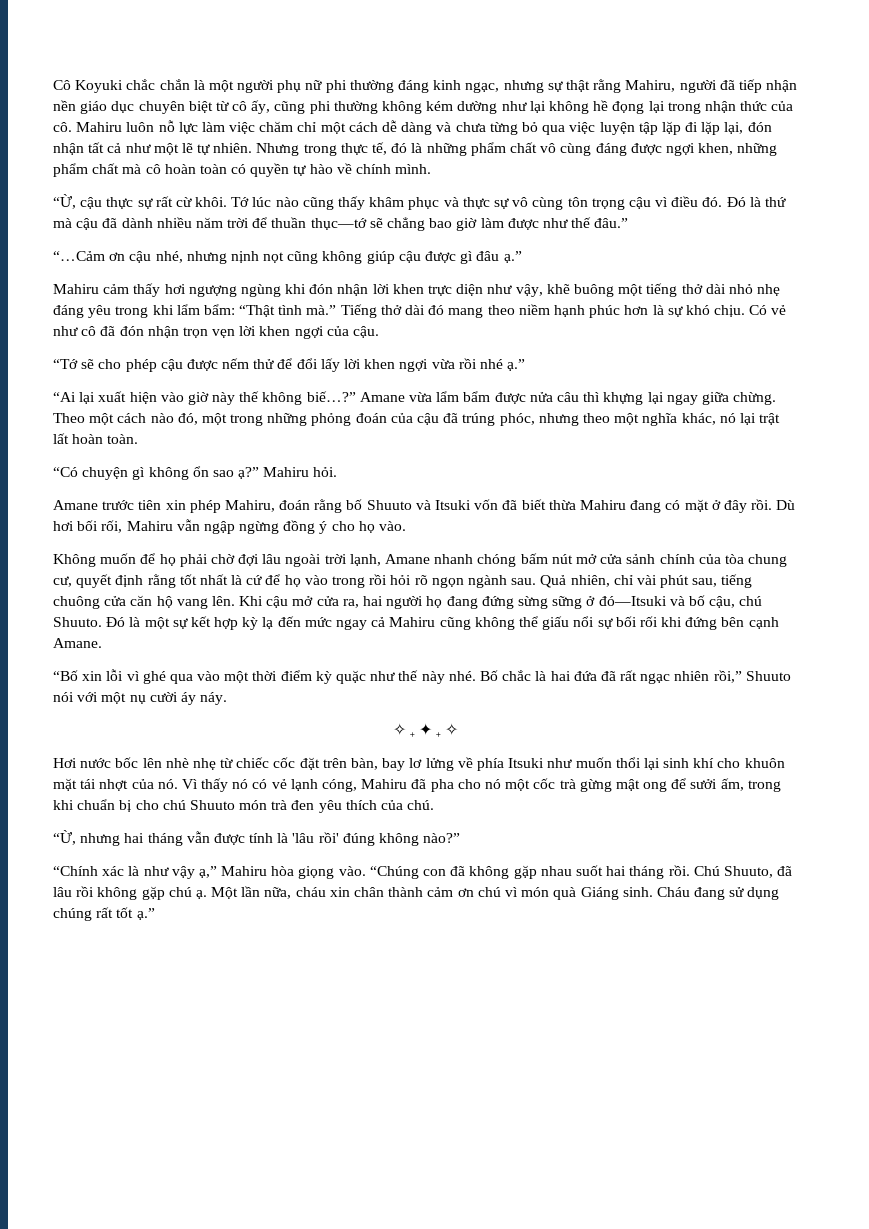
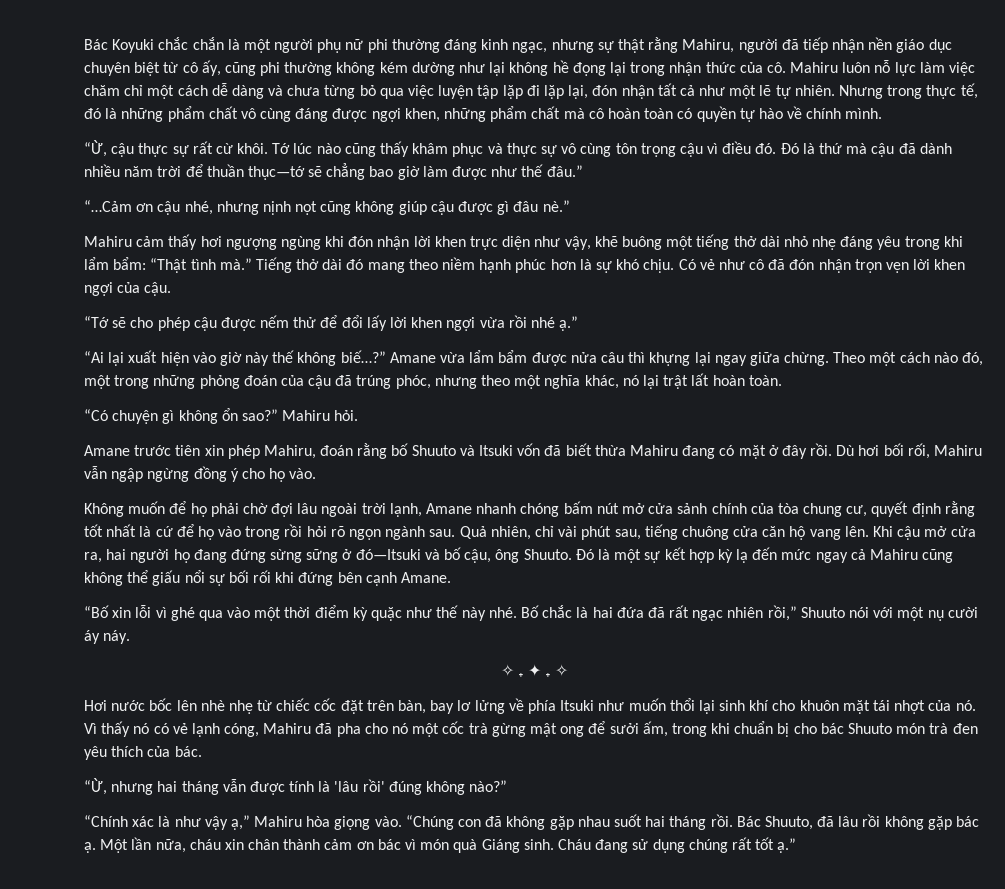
[53,80,71,90] Cô -> [84,39,108,50] Bác
[503,251,522,263] ạ.” -> [542,200,570,212] nè.”
[212,467,260,479] sao ạ?” -> [241,409,278,421] sao?”
[739,596,763,606] chú -> [495,549,520,563] ông
[162,800,186,810] chú -> [820,723,844,734] bác
[407,800,435,810] chú. -> [174,746,202,757] bác.
[693,866,720,876] Chú -> [736,816,761,827] Bác
[168,887,192,897] chú -> [955,816,979,827] bác
[477,887,501,897] chú -> [377,839,401,850] bác

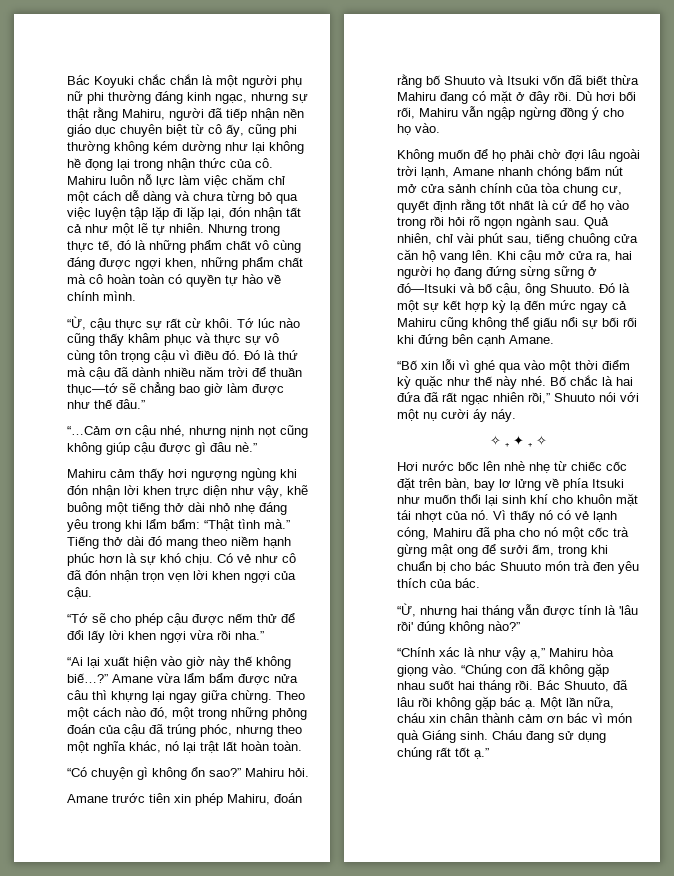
[530,316,579,331] nhé ạ.” -> [235,631,264,640] nha.”

